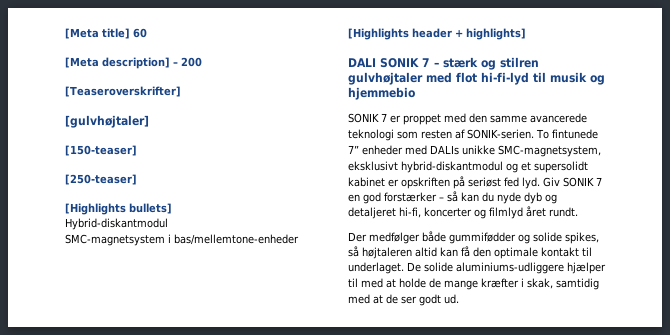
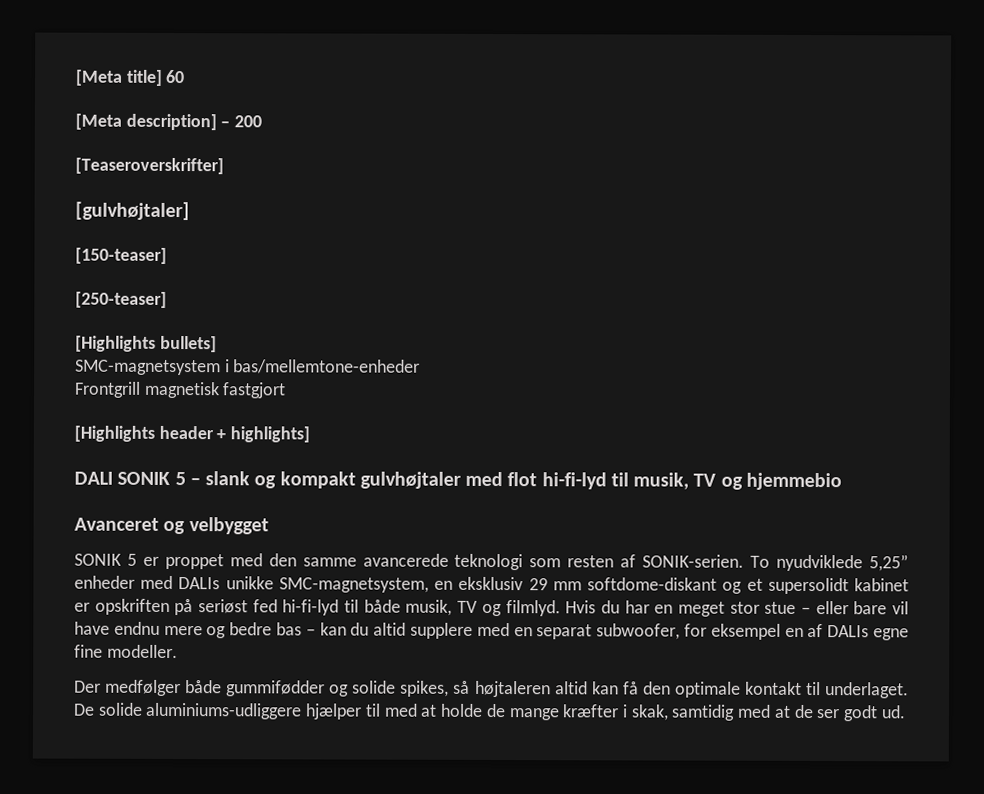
[65,218,168,230] // Hybrid-diskantmodul -> (217, 344) none
(299, 239) none -> [74,381,287,399] // Frontgrill magnetisk fastgjort
[422,57,539,70] 7 – stærk og stilren -> [174,471,356,489] 5 – slank og kompakt
[550,72,587,83] musik -> [633,472,717,490] musik, TV
[348,113,387,123] // SONIK 7 -> [74,517,269,535] [74,553,137,566] // Avanceret og velbygget // SONIK 5
[551,129,598,139] [348,145,359,154] fintunede 7” -> [776,554,909,572] nyudviklede 5,25”
[348,161,503,173] eksklusivt hybrid-diskantmodul -> [434,576,718,591] en eksklusiv 29 mm softdome-diskant
[522,177,602,189] [348,191,557,204] [348,206,578,219] lyd. Giv SONIK 7 en god forstærker – så kan du nyde dyb og detaljeret hi-fi, koncerter og filmlyd året rundt. -> [282,599,909,617] [74,621,909,641] [74,644,178,659] hi-fi-lyd til både musik, TV og filmlyd. Hvis du har en meget stor stue – eller bare vil have endnu mere og bedre bas – kan du altid supplere med en separat subwoofer, for eksempel en af DALIs egne fine modeller.

